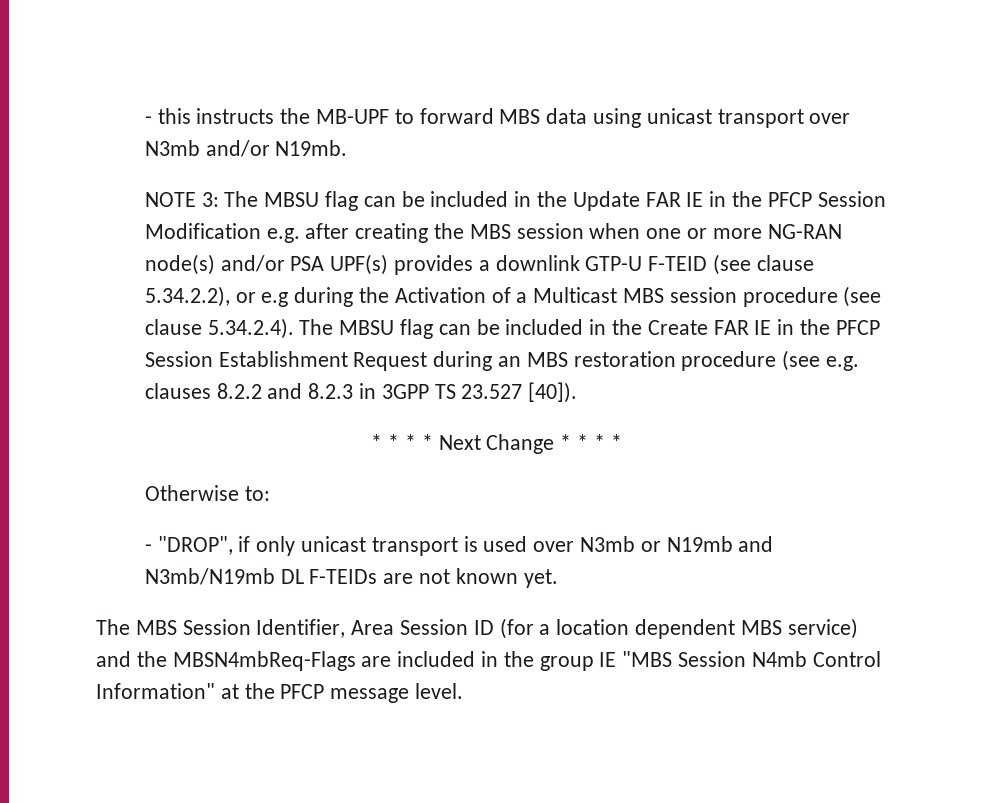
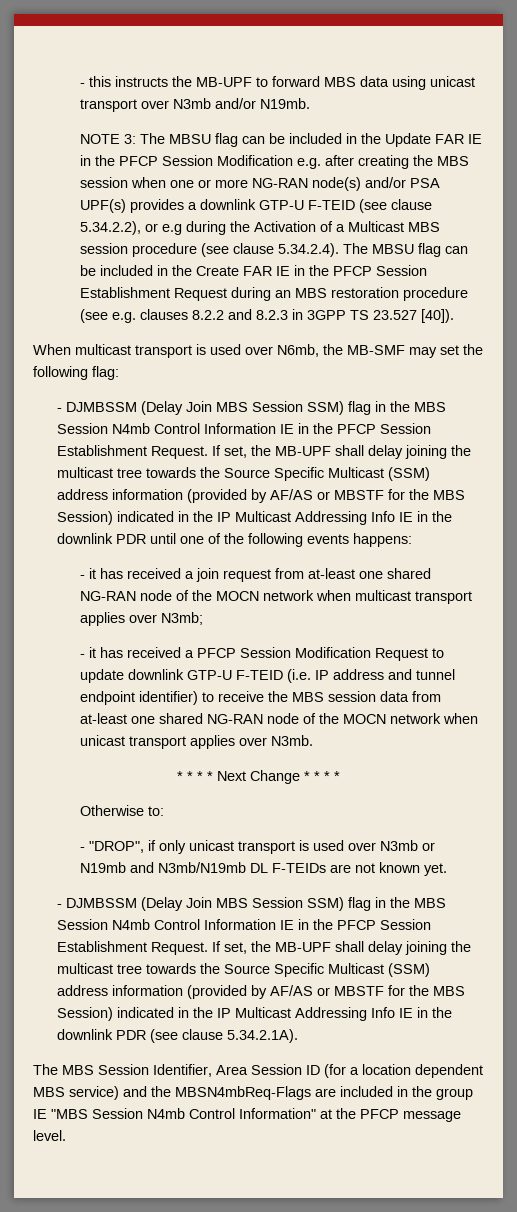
(578, 392) none -> [33,344,483,358] [33,366,119,380] [56,401,446,415] [56,423,431,434] [56,445,471,459] [56,467,430,481] [56,489,465,503] [56,511,452,525] [56,533,412,547] [80,568,432,582] [80,590,473,604] [80,612,204,626] [80,647,445,661] [80,669,456,683] [80,691,442,705] [80,713,479,724] [80,735,314,749] // When multicast transport is used over N6mb, the MB-SMF may set the following flag: // - DJMBSSM (Delay Join MBS Session SSM) flag in the MBS Session N4mb Control Information IE in the PFCP Session Establishment Request. If set, the MB-UPF shall delay joining the multicast tree towards the Source Specific Multicast (SSM) address information (provided by AF/AS or MBSTF for the MBS Session) indicated in the IP Multicast Addressing Info IE in the downlink PDR until one of the following events happens: // - it has received a join request from at-least one shared NG-RAN node of the MOCN network when multicast transport applies over N3mb; // - it has received a PFCP Session Modification Request to update downlink GTP-U F-TEID (i.e. IP address and tunnel endpoint identifier) to receive the MBS session data from at-least one shared NG-RAN node of the MOCN network when unicast transport applies over N3mb.
(558, 578) none -> [56,897,446,911] [56,919,431,930] [56,941,471,955] [56,963,430,977] [56,985,465,999] [56,1007,452,1021] [56,1029,298,1043] // - DJMBSSM (Delay Join MBS Session SSM) flag in the MBS Session N4mb Control Information IE in the PFCP Session Establishment Request. If set, the MB-UPF shall delay joining the multicast tree towards the Source Specific Multicast (SSM) address information (provided by AF/AS or MBSTF for the MBS Session) indicated in the IP Multicast Addressing Info IE in the downlink PDR (see clause 5.34.2.1A).

